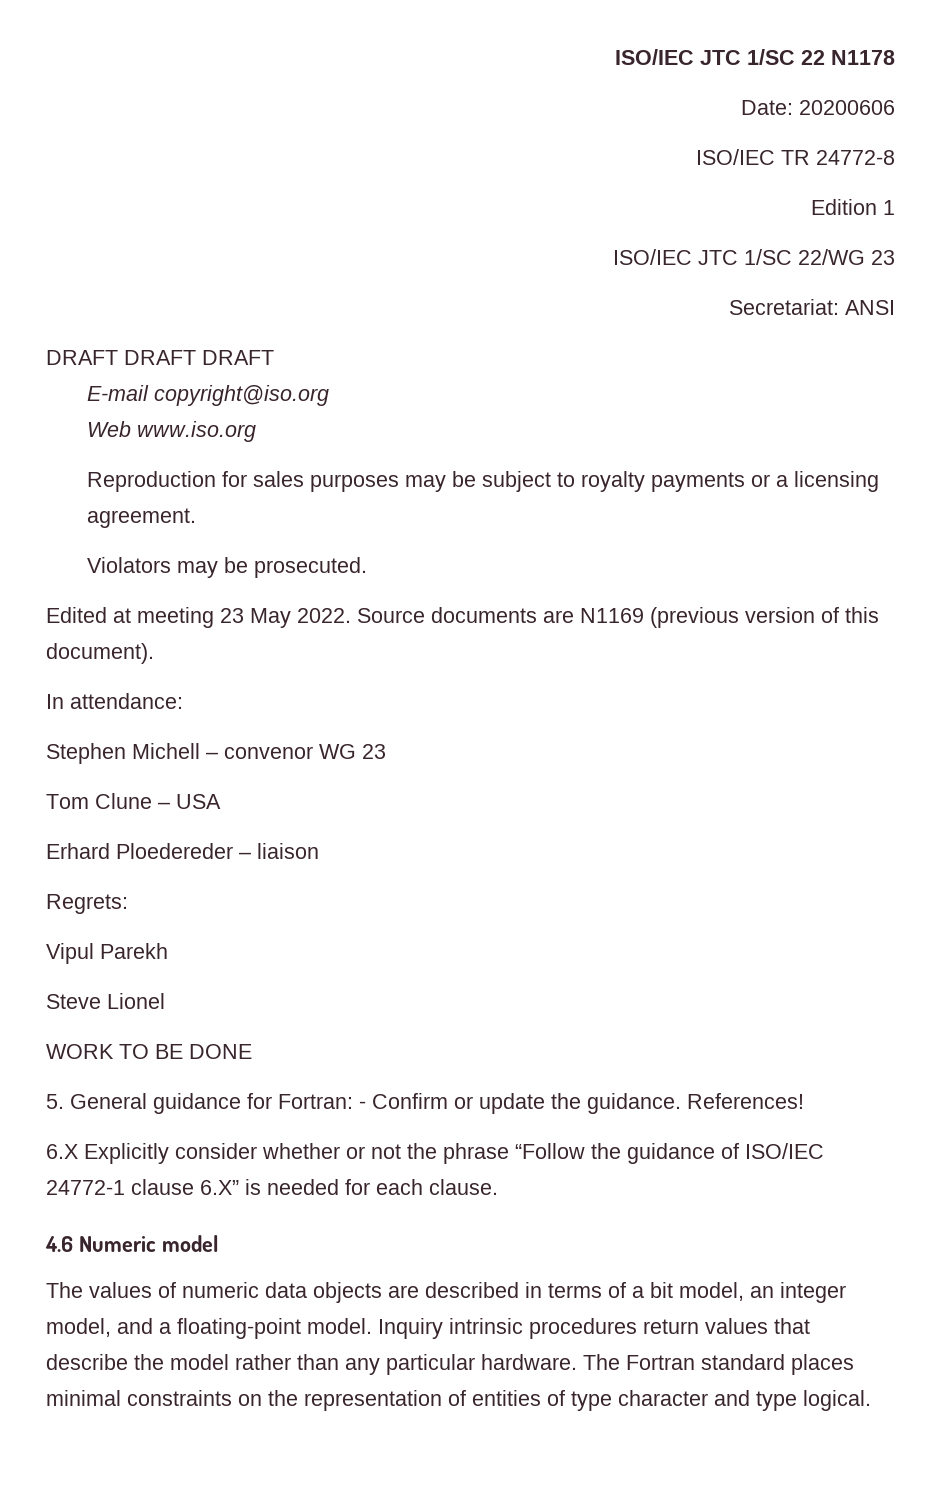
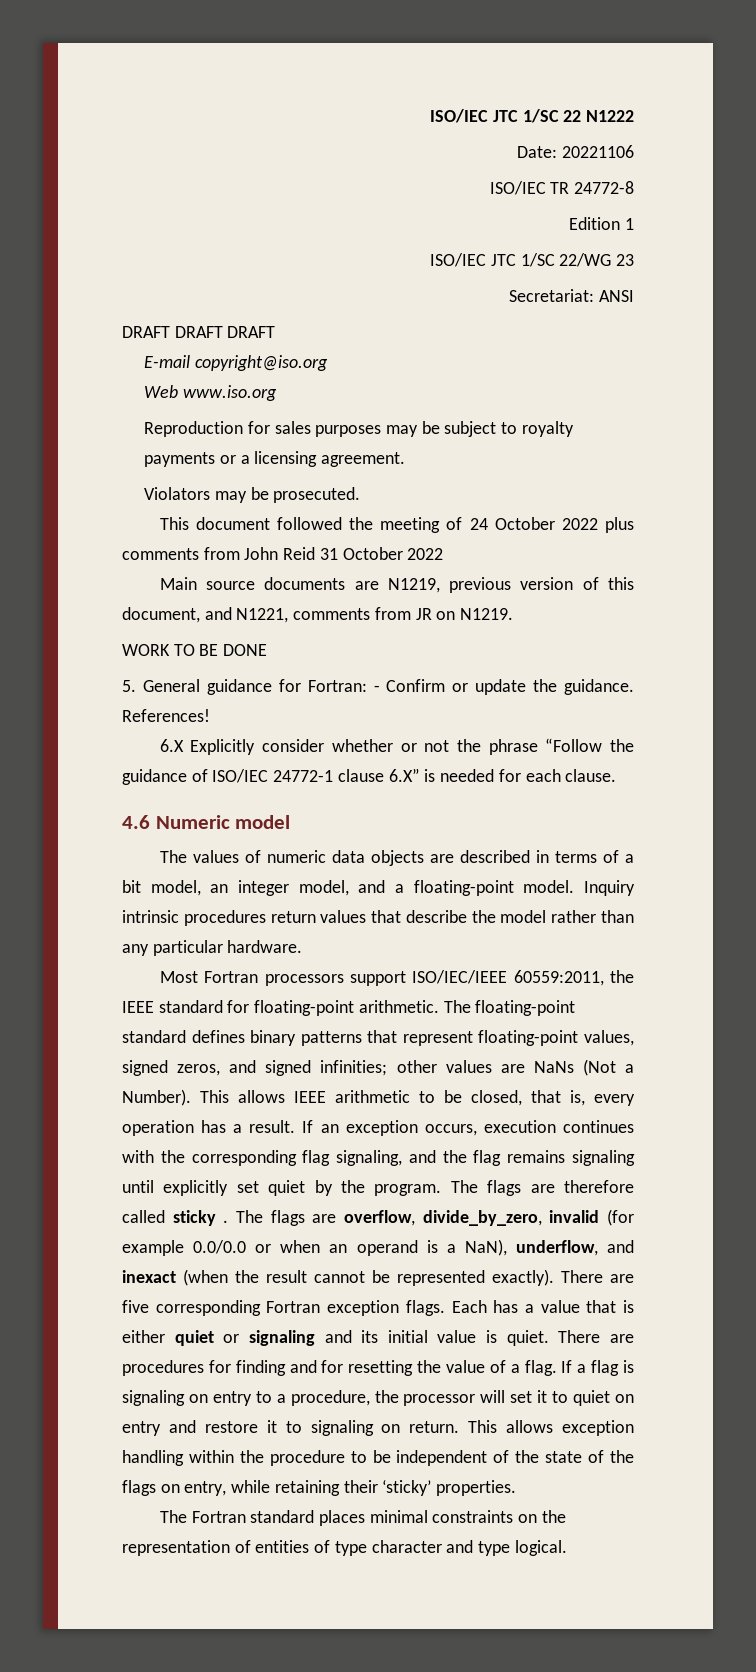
[831,50,895,65] N1178 -> [586,110,635,122] N1222
[799,100,895,115] 20200606 -> [562,145,634,158] 20221106
[46,607,879,628] [46,643,154,664] [46,693,183,709] [46,743,386,764] [46,793,221,809] [46,843,319,859] [46,894,128,914] [46,943,168,964] [46,993,165,1009] Edited at meeting 23 May 2022. Source documents are N1169 (previous version of this document). // In attendance: // Stephen Michell – convenor WG 23 // Tom Clune – USA // Erhard Ploedereder – liaison // Regrets: // Vipul Parekh // Steve Lionel -> [159,517,634,533] [122,547,444,560] [159,577,634,593] [122,607,514,623] This document followed the meeting of 24 October 2022 plus comments from John Reid 31 October 2022 // Main source documents are N1219, previous version of this document, and N1221, comments from JR on N1219.
(577, 1362) none -> [159,970,634,986] [122,1000,576,1016] [122,1030,634,1046] [122,1059,635,1076] [122,1089,635,1106] [122,1120,634,1136] [122,1150,635,1166] [122,1180,634,1196] [122,1209,634,1226] [122,1239,635,1256] [122,1269,634,1286] [122,1300,634,1316] [122,1330,634,1346] [122,1360,634,1376] [122,1390,634,1406] [122,1420,634,1436] [122,1450,635,1466] [122,1480,517,1496] // Most Fortran processors support ISO/IEC/IEEE 60559:2011, the IEEE standard for floating-point arithmetic. The floating-point standard defines binary patterns that represent floating-point values, signed zeros, and signed infinities; other values are NaNs (Not a Number). This allows IEEE arithmetic to be closed, that is, every operation has a result. If an exception occurs, execution continues with the corresponding flag signaling, and the flag remains signaling until explicitly set quiet by the program. The flags are therefore called sticky . The flags are overflow, divide_by_zero, invalid (for example 0.0/0.0 or when an operand is a NaN), underflow, and inexact (when the result cannot be represented exactly). There are five corresponding Fortran exception flags. Each has a value that is either quiet or signaling and its initial value is quiet. There are procedures for finding and for resetting the value of a flag. If a flag is signaling on entry to a procedure, the processor will set it to quiet on entry and restore it to signaling on return. This allows exception handling within the procedure to be independent of the state of the flags on entry, while retaining their ‘sticky’ properties. //

